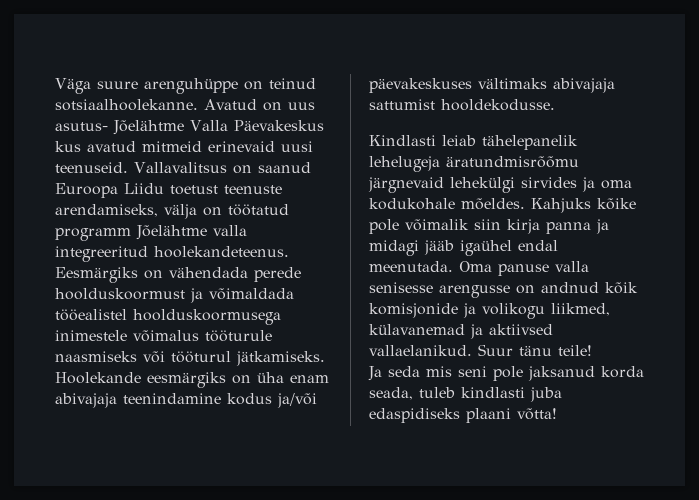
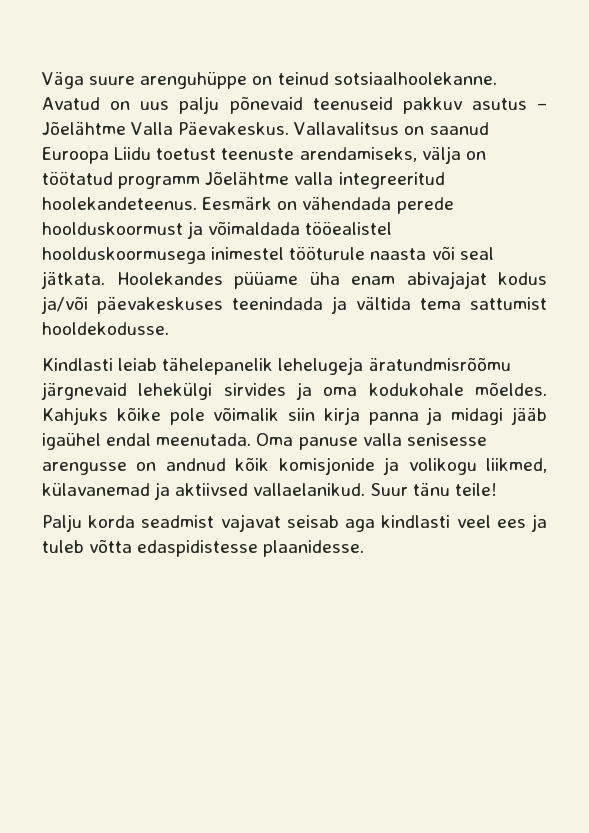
[55,120,324,135] [55,141,313,152] [55,162,128,173] asutus- Jõelähtme Valla Päevakeskus kus avatud mitmeid erinevaid uusi teenuseid. -> [179,96,547,114] [42,121,290,135] palju põnevaid teenuseid pakkuv asutus – Jõelähtme Valla Päevakeskus.
[55,267,138,283] Eesmärgiks -> [202,197,273,210] Eesmärk
[55,330,272,342] [55,351,325,366] [55,372,329,388] [55,393,317,408] [369,78,615,93] inimestele võimalus tööturule naasmiseks või tööturul jätkamiseks. Hoolekande eesmärgiks on üha enam abivajaja teenindamine kodus ja/või päevakeskuses vältimaks abivajaja -> [211,246,494,260] [41,271,547,289] [41,296,461,314] inimestel tööturule naasta või seal jätkata. Hoolekandes püüame üha enam abivajajat kodus ja/või päevakeskuses teenindada ja vältida tema
[368,366,644,381] [369,387,562,402] [369,408,557,423] Ja seda mis seni pole jaksanud korda seada, tuleb kindlasti juba edaspidiseks plaani võtta! -> [42,514,547,532] [42,539,365,557] Palju korda seadmist vajavat seisab aga kindlasti veel ees ja tuleb võtta edaspidistesse plaanidesse.

